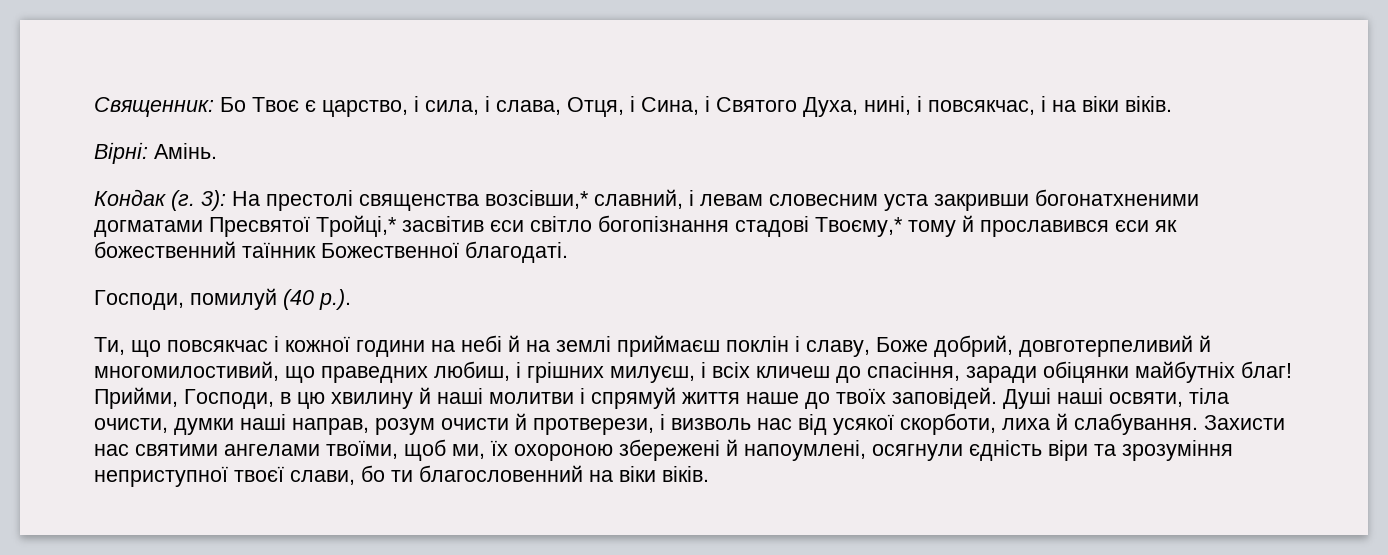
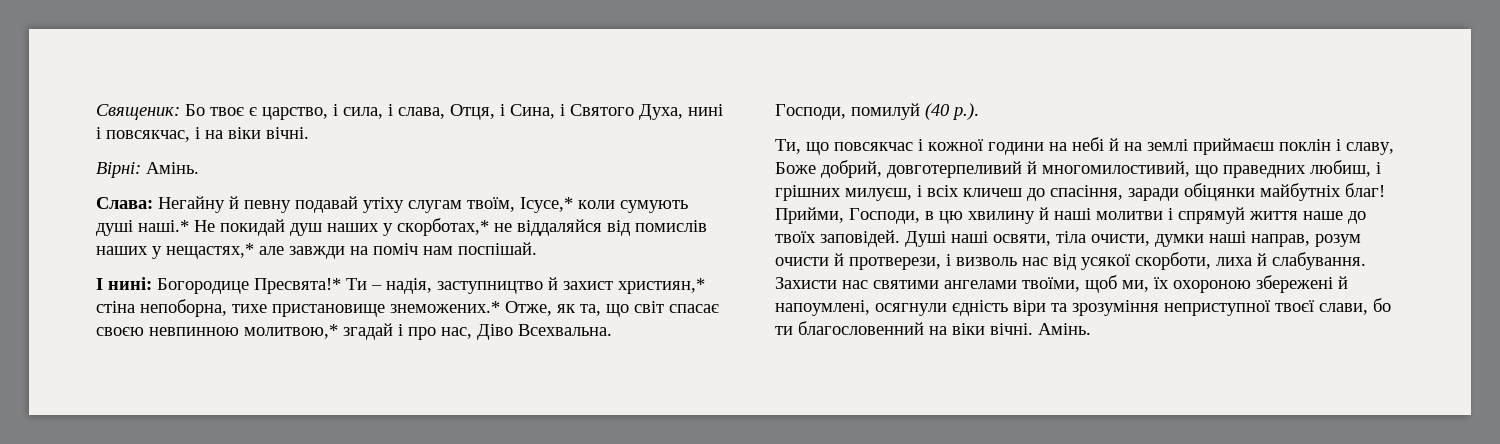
[94,97,299,117] Священник: Бо Твоє -> [96,104,244,120] Священик: Бо твоє
[864,96,911,115] нині, -> [688,104,723,116] нині
[1125,96,1172,112] віків. -> [266,127,309,139] вічні.
[94,189,1199,211] [94,215,1177,237] [94,241,568,263] Кондак (г. 3): На престолі священства возсівши,* славний, і левам словесним уста закривши богонатхненими догматами Пресвятої Тройці,* засвітив єси світло богопізнання стадові Твоєму,* тому й прославився єси як божественний таїнник Божественної благодаті. -> [96,196,688,213] [96,218,707,236] [96,242,537,259] [96,277,705,294] [96,299,719,317] [96,323,612,340] Слава: Негайну й певну подавай утіху слугам твоїм, Ісусе,* коли сумують душі наші.* Не покидай душ наших у скорботах,* не віддаляйся від помислів наших у нещастях,* але завжди на поміч нам поспішай. // І нині: Богородице Пресвята!* Ти – надія, заступництво й захист християн,* стіна непоборна, тихе пристановище знеможених.* Отже, як та, що світ спасає своєю невпинною молитвою,* згадай і про нас, Діво Всехвальна.
[662,466,709,482] віків. -> [990,323,1091,335] вічні. Амінь.

